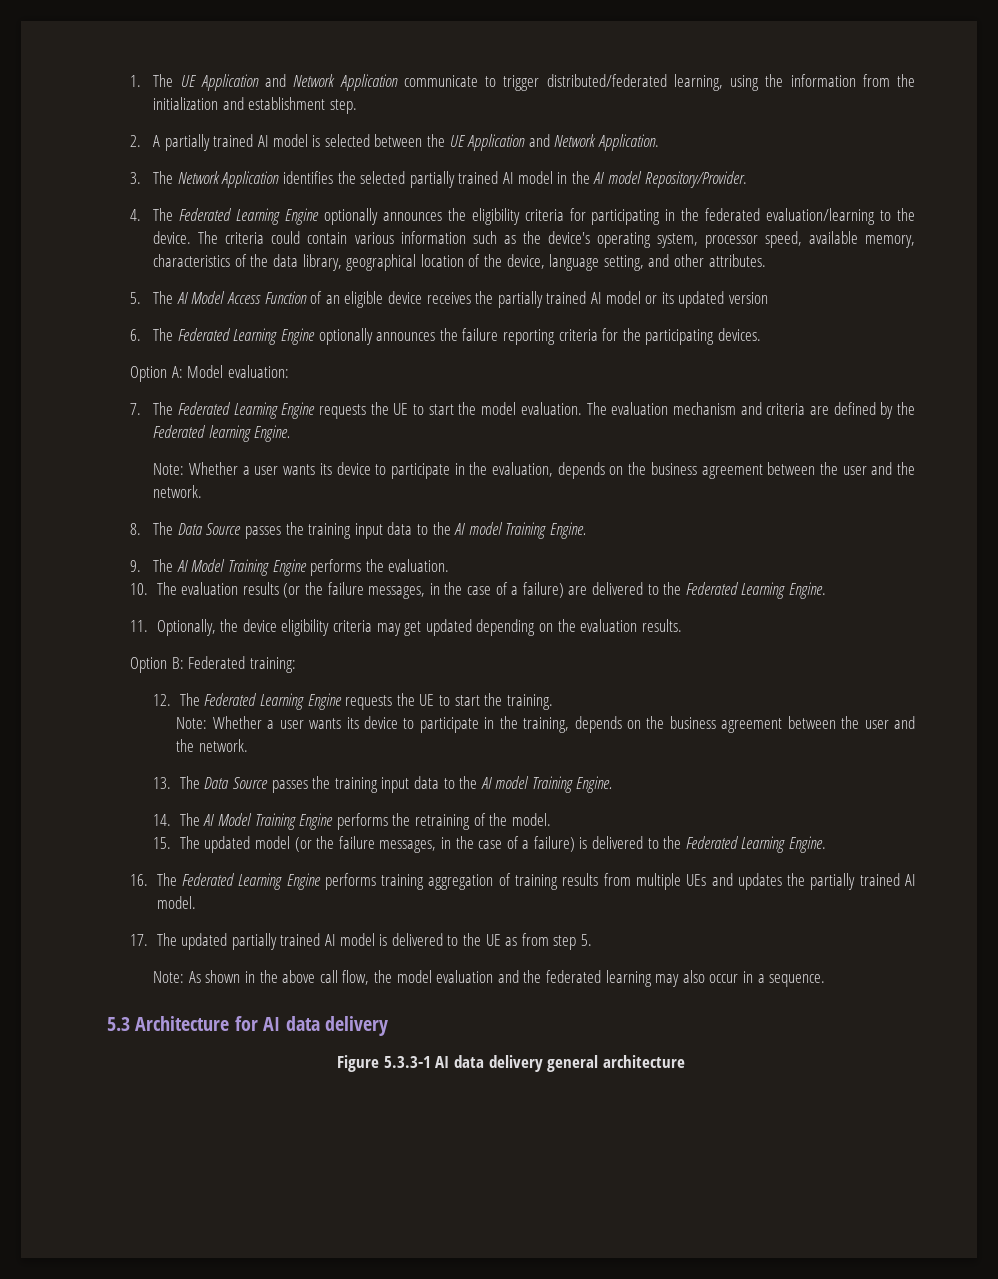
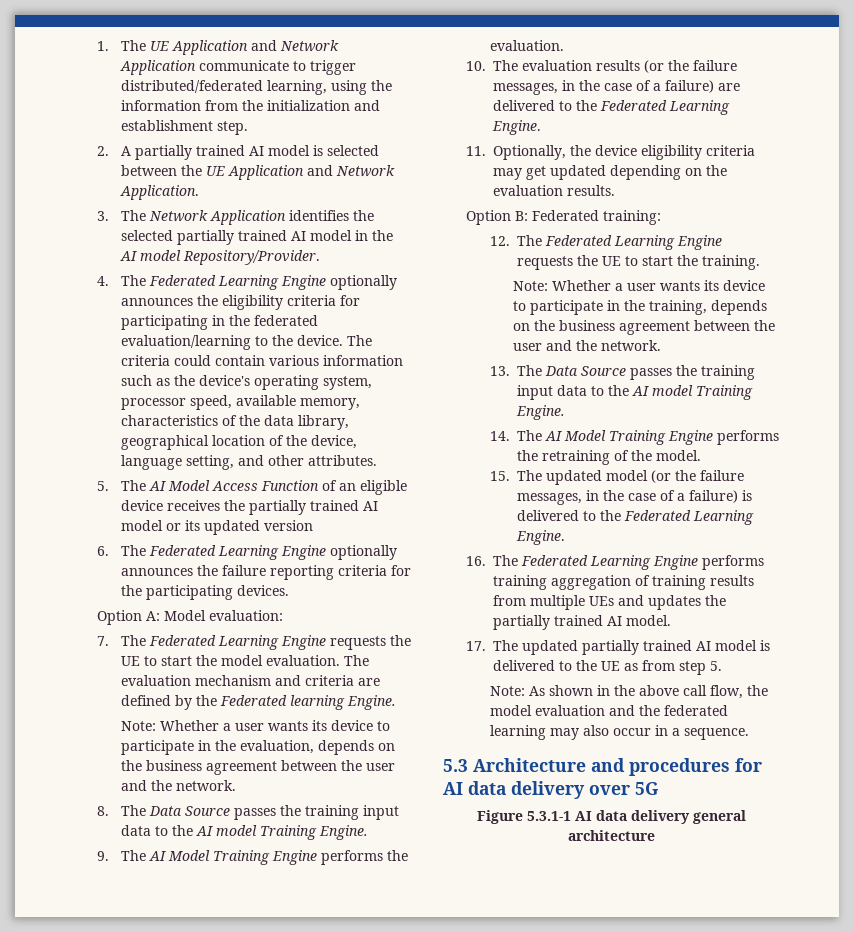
(230, 1023) none -> [591,758,730,776] and procedures
(388, 1026) none -> [589,782,658,795] over 5G
[383,1056,431,1068] 5.3.3-1 -> [527,811,571,821] 5.3.1-1

